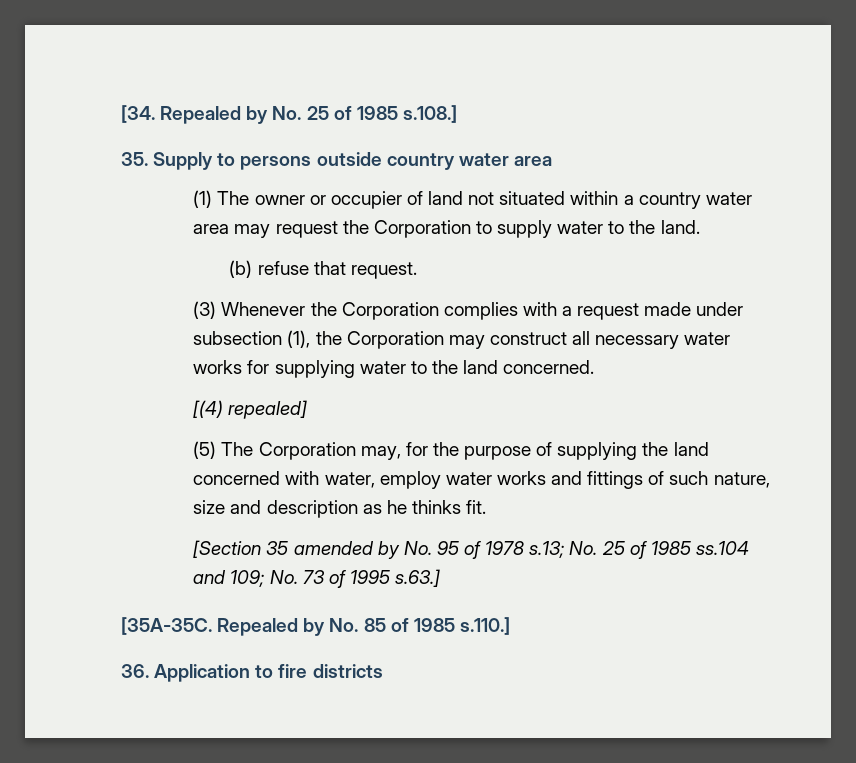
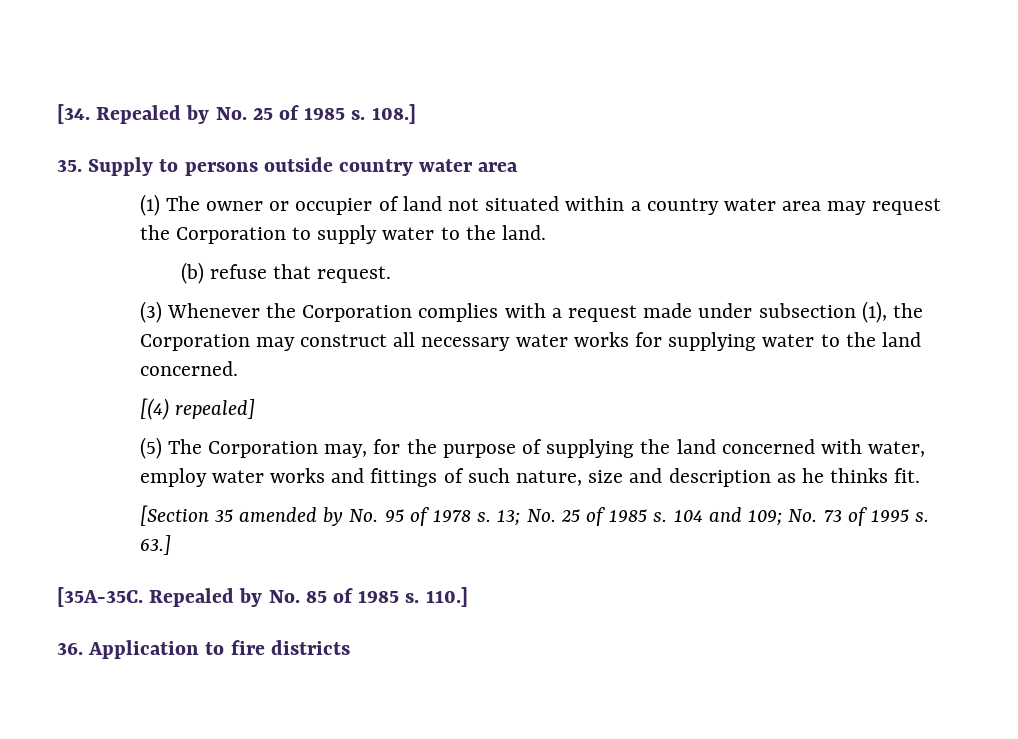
[402,105,457,123] s.108.] -> [351,104,416,124] s. 108.]
[529,541,749,559] s.13; No. 25 of 1985 ss.104 -> [477,507,703,526] s. 13; No. 25 of 1985 s. 104
[395,569,441,587] s.63.] -> [915,512,930,522] [139,535,171,555] s. 63.]
[459,617,510,635] s.110.] -> [405,587,468,607] s. 110.]

